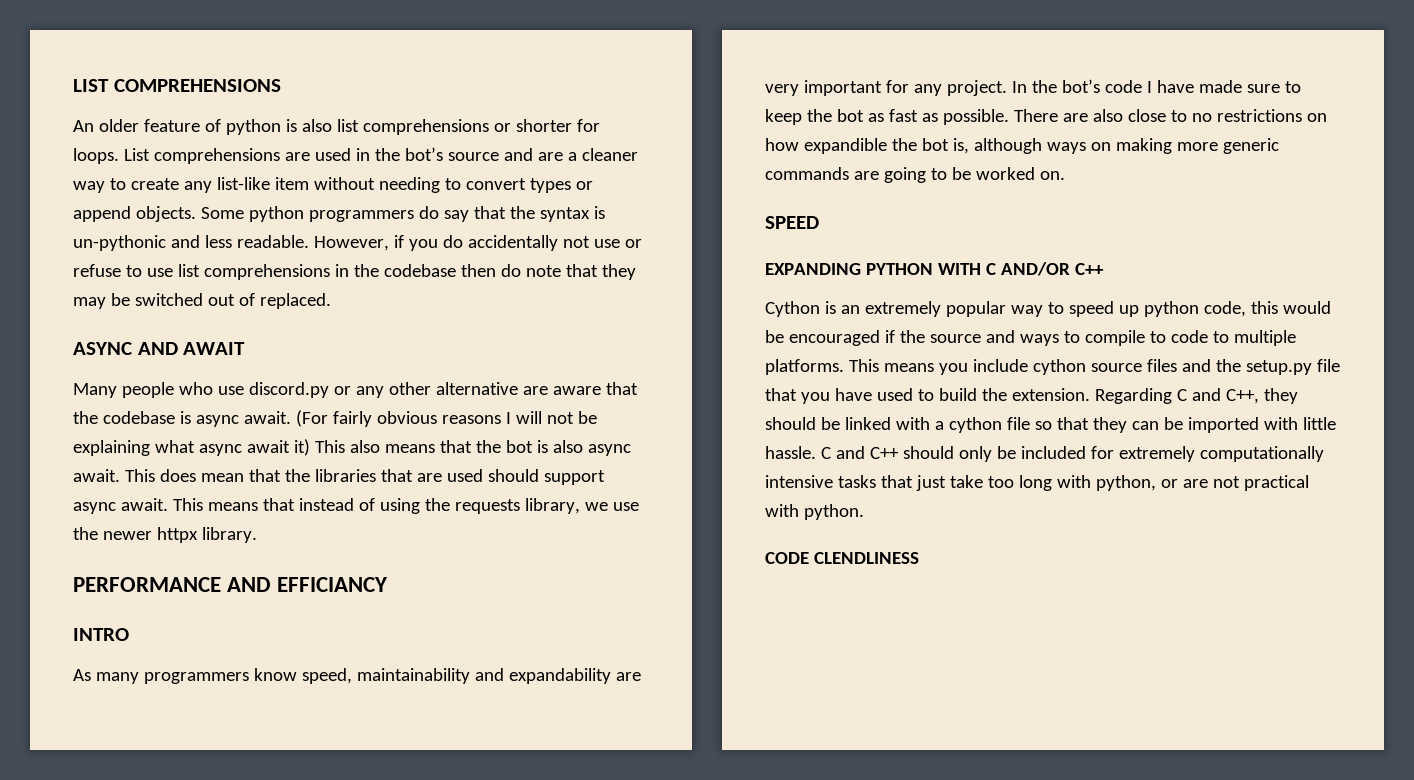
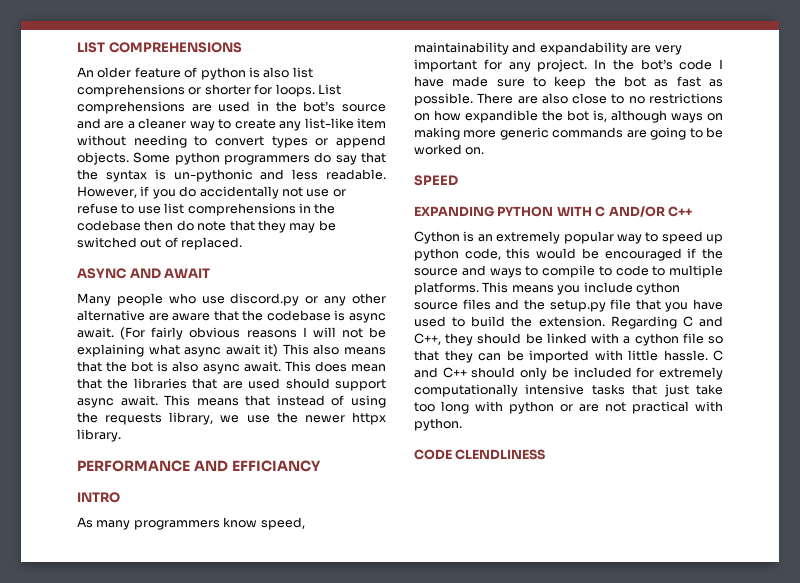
[1095,475,1156,491] python, -> [509,401,554,414] python

